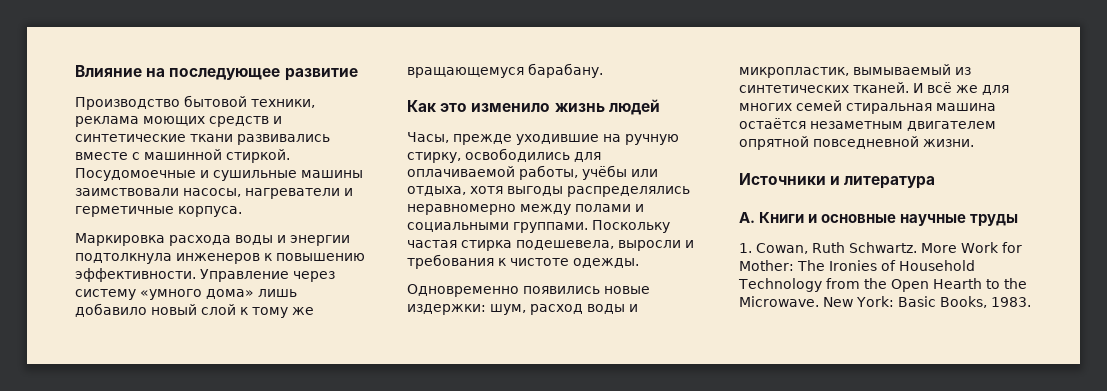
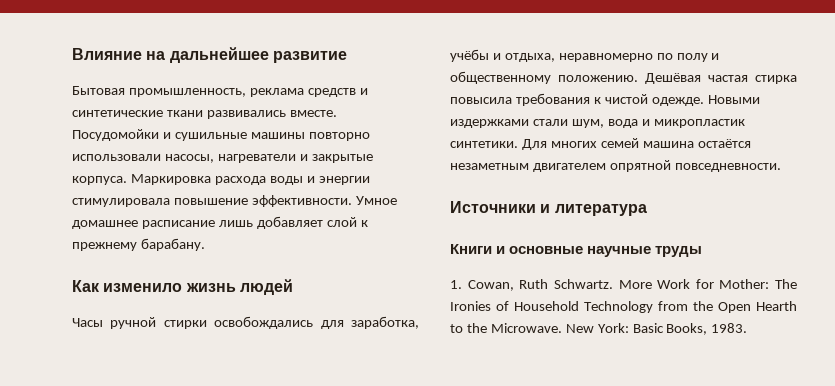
[169,68,281,80] последующее -> [169,47,269,63] дальнейшее
[75,95,315,110] [75,116,205,127] Производство бытовой техники, реклама моющих -> [72,86,304,97] Бытовая промышленность, реклама
[75,149,290,163] [75,168,196,181] вместе с машинной стиркой. Посудомоечные -> [289,110,337,117] [72,129,159,141] вместе. Посудомойки
[75,188,179,196] заимствовали -> [308,132,370,141] [72,154,161,161] повторно использовали
[75,206,174,217] герметичные -> [311,154,373,163] закрытые
(242, 211) // -> (127, 180) none
[75,253,365,264] [75,268,335,282] [75,289,297,300] [75,303,314,318] [407,67,524,78] подтолкнула инженеров к повышению эффективности. Управление через систему «умного дома» лишь добавило новый слой к тому же вращающемуся -> [72,195,397,207] [72,216,368,229] [72,242,137,251] стимулировала повышение эффективности. Умное домашнее расписание лишь добавляет слой к прежнему
[440,103,468,112] это -> (100, 286) none
[407,132,679,145] [407,148,601,163] [407,165,658,180] [407,186,690,197] [407,204,644,215] [407,220,670,233] [407,240,694,251] [407,254,639,269] [407,284,650,297] [407,304,638,315] [739,64,971,78] [739,82,1009,95] Часы, прежде уходившие на ручную стирку, освободились для оплачиваемой работы, учёбы или отдыха, хотя выгоды распределялись неравномерно между полами и социальными группами. Поскольку частая стирка подешевела, выросли и требования к чистоте одежды. // Одновременно появились новые издержки: шум, расход воды и микропластик, вымываемый из синтетических тканей. И всё же для -> [72,316,419,329] [450,49,720,62] [450,71,797,84] [450,93,760,106] [450,119,745,128] [450,139,547,150] Часы ручной стирки освобождались для заработка, учёбы и отдыха, неравномерно по полу и общественному положению. Дешёвая частая стирка повысила требования к чистой одежде. Новыми издержками стали шум, вода и микропластик синтетики. Для
[846,103,932,114] стиральная -> (639, 143) none
[813,136,974,149] повседневной жизни. -> [674,163,781,172] повседневности.
[739,212,755,223] A. -> (647, 210) none

